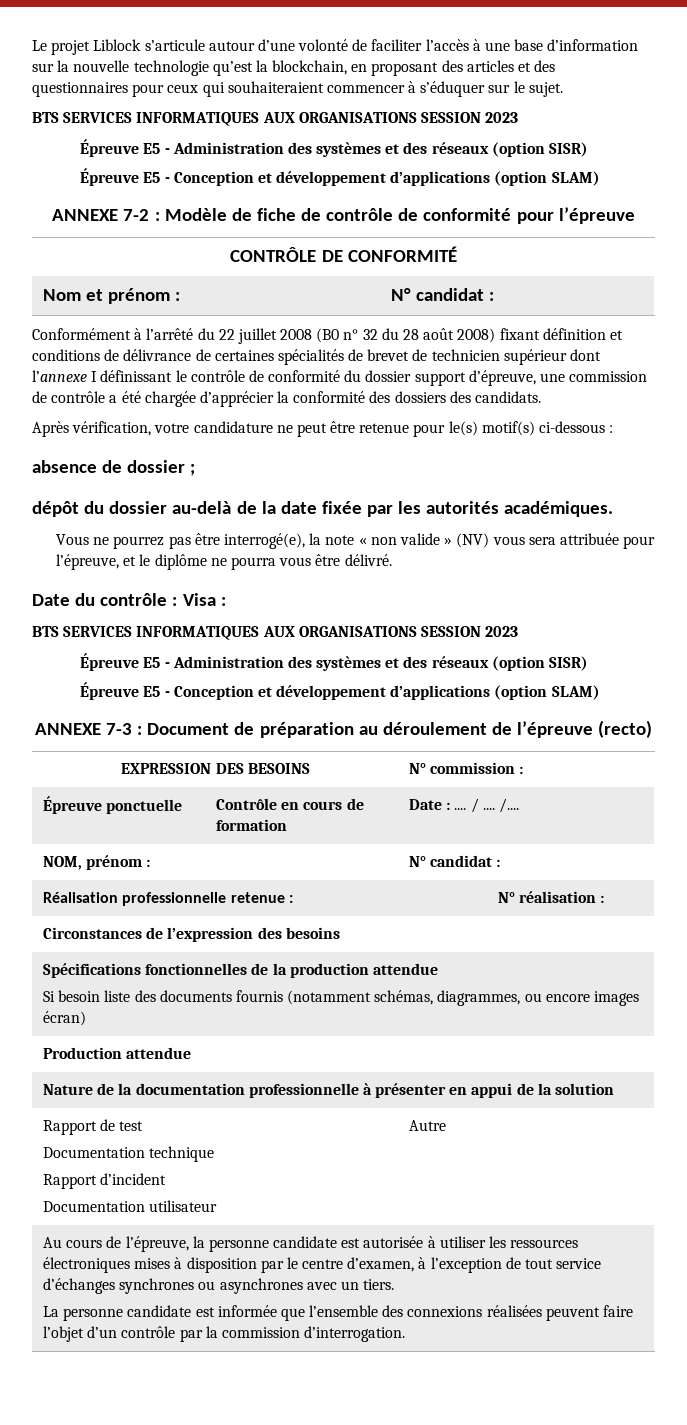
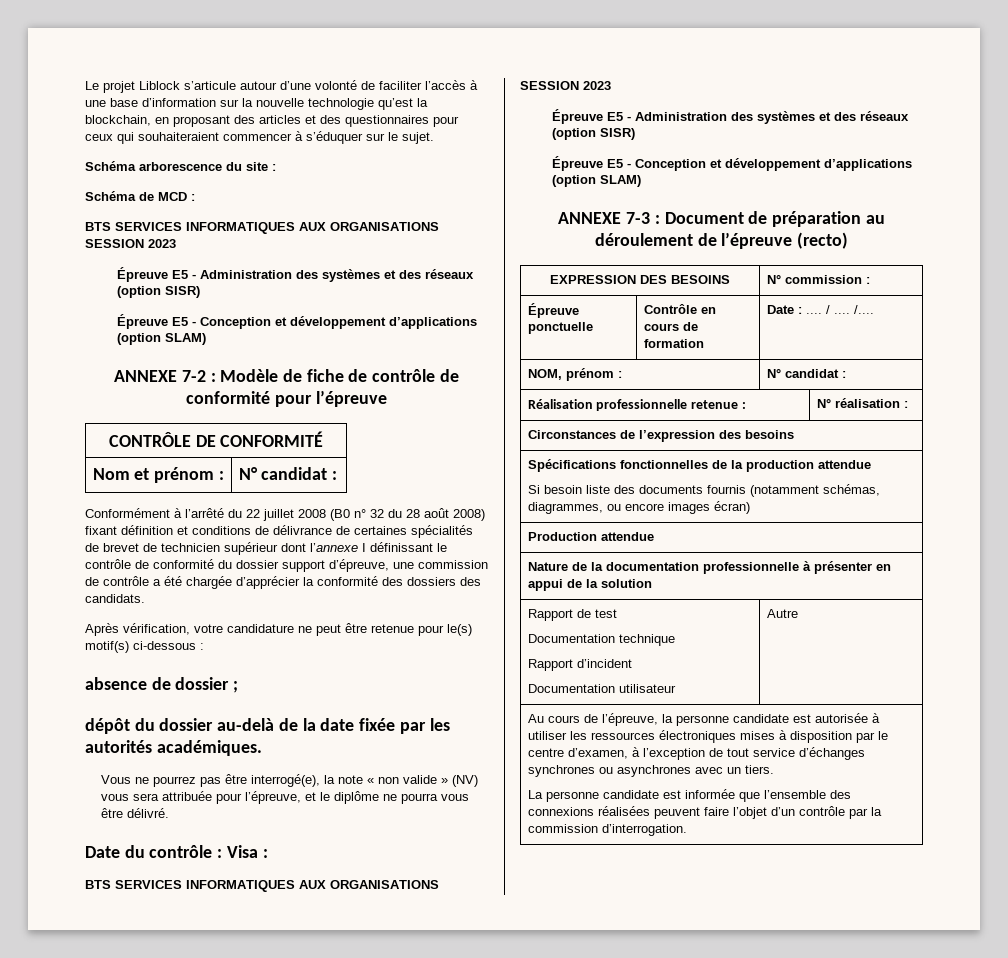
(563, 89) none -> [85,161,276,171] [85,191,195,201] // Schéma arborescence du site : // Schéma de MCD :

